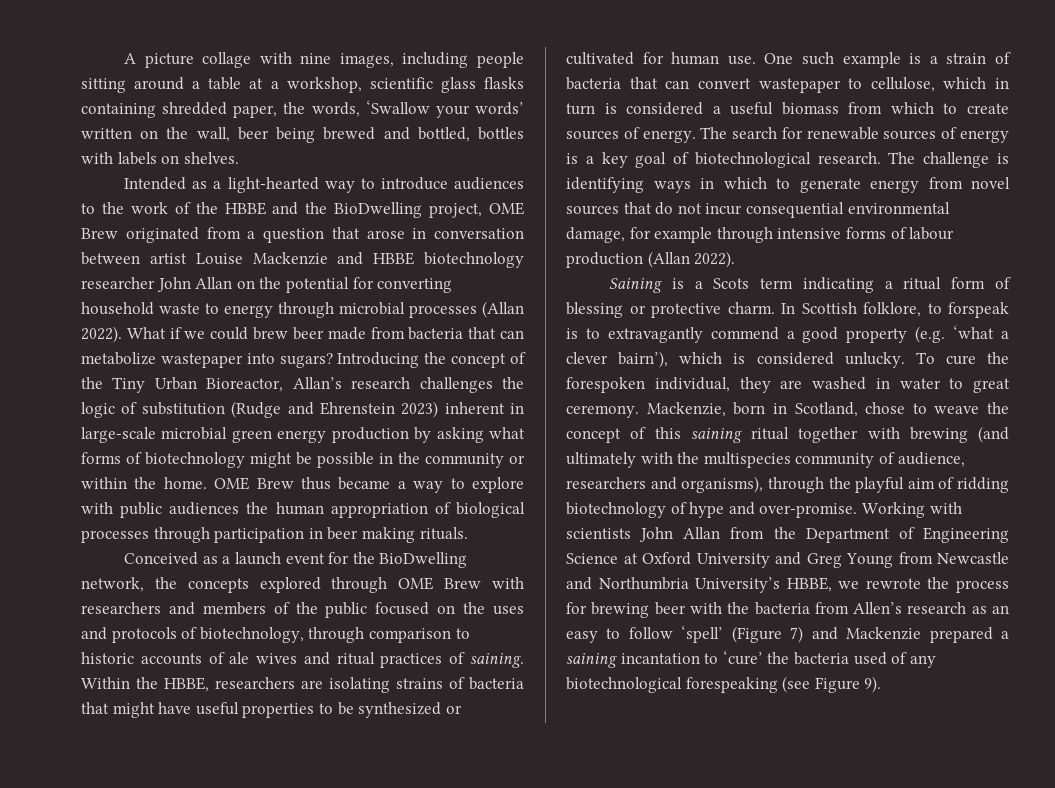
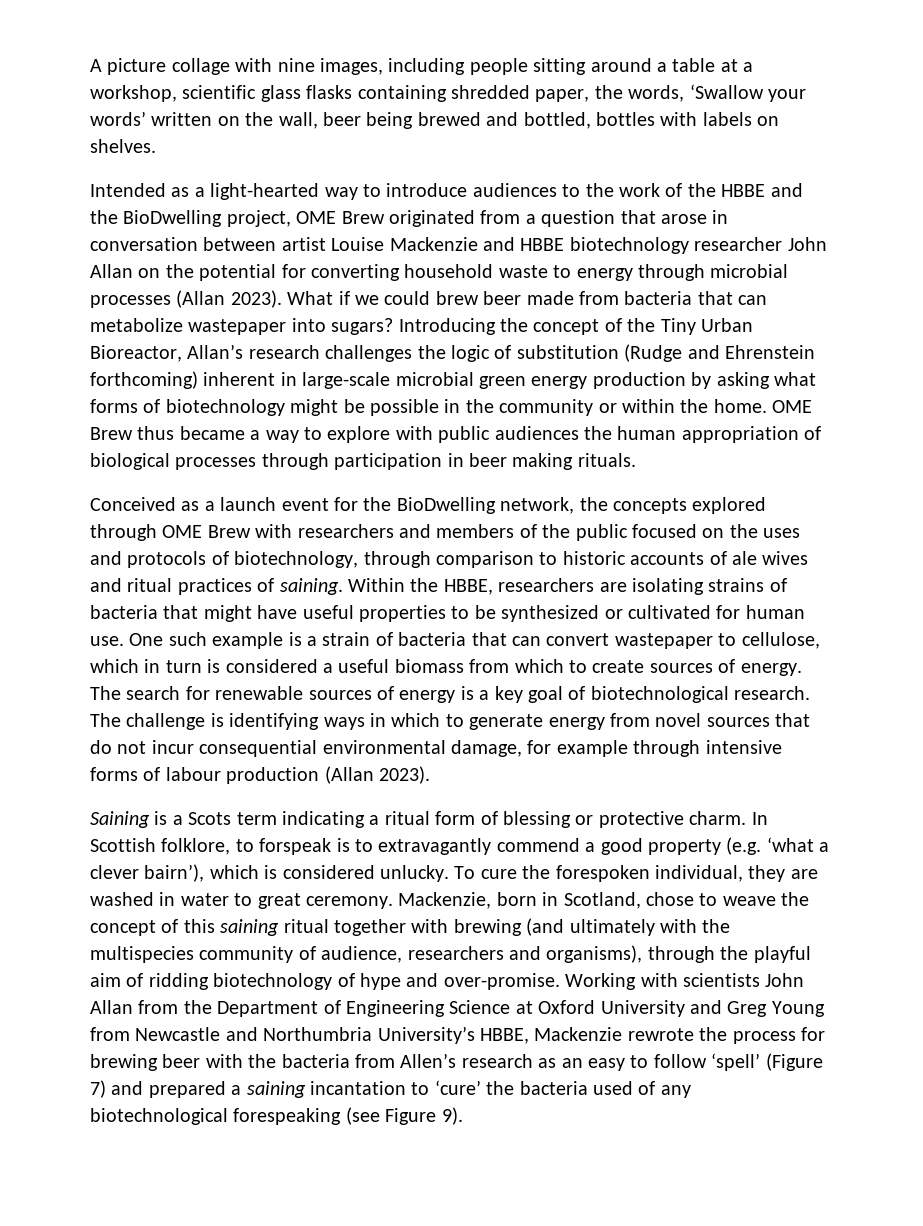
[81,326,122,343] 2022). -> [230,290,282,308] 2023).
[401,401,439,418] 2023) -> [90,371,198,389] forthcoming)
[694,251,736,268] 2022). -> [379,766,430,784] 2023).
[838,581,860,589] we -> [534,1027,623,1041] Mackenzie
[846,627,922,640] Mackenzie -> (144, 1088) none

